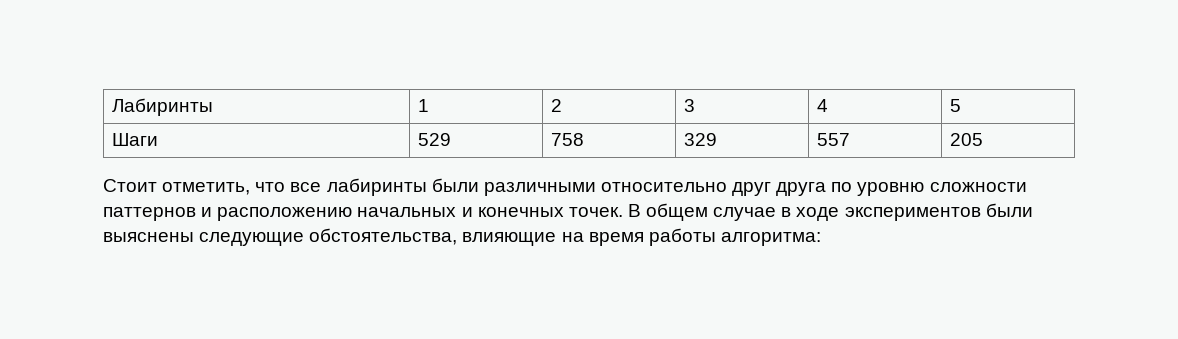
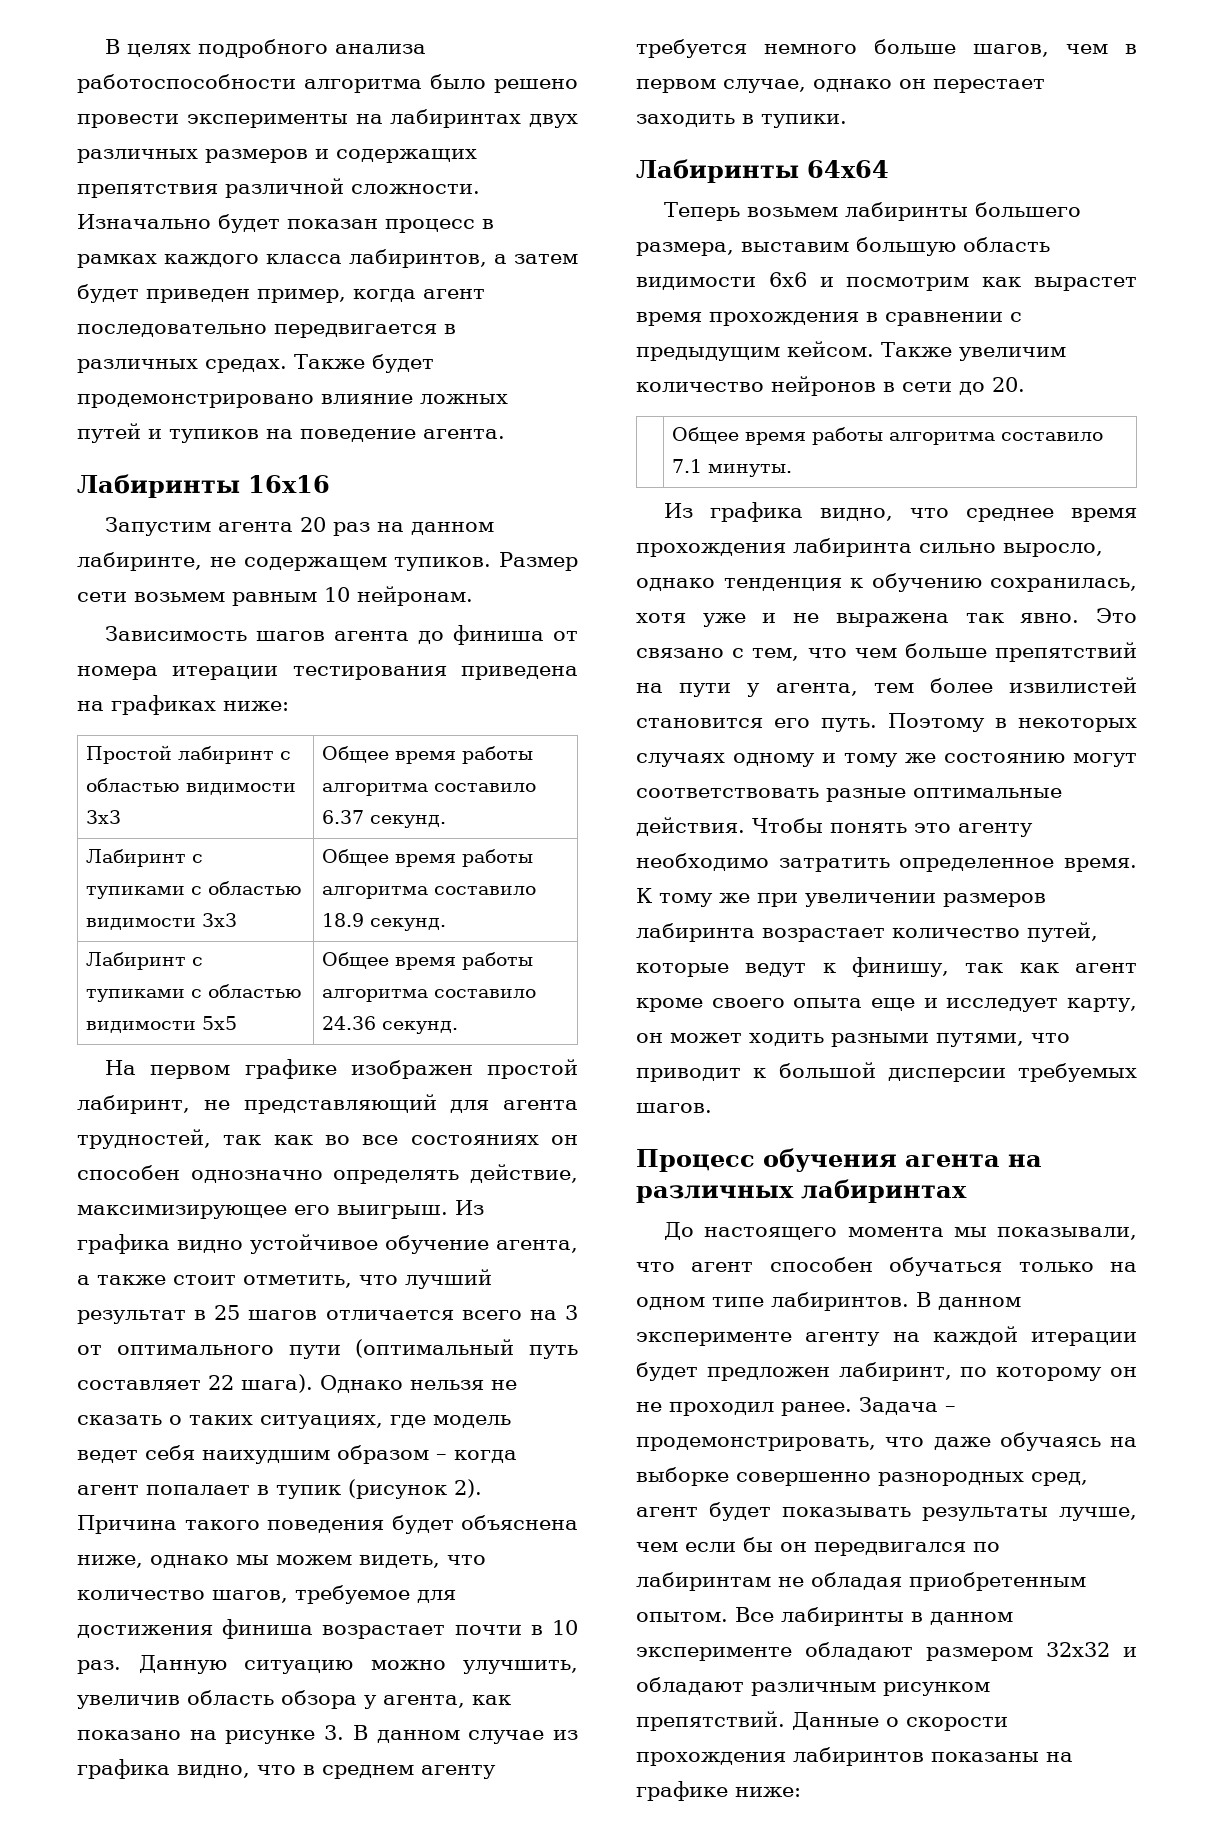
[112,98,214,116] [418,99,430,112] [551,99,563,112] [684,99,696,112] [817,99,829,112] [950,99,962,112] [112,133,159,146] [418,133,452,146] [551,133,585,146] [684,133,718,146] [817,133,851,146] [950,133,984,146] [103,178,1027,196] [103,203,1033,221] [103,228,821,246] Лабиринты | 1 | 2 | 3 | 4 | 5 // Шаги | 529 | 758 | 329 | 557 | 205 // Стоит отметить, что все лабиринты были различными относительно друг друга по уровню сложности паттернов и расположению начальных и конечных точек. В общем случае в ходе экспериментов были выяснены следующие обстоятельства, влияющие на время работы алгоритма: -> [105,39,427,58] [77,74,578,93] [77,109,578,128] [77,149,477,163] [77,178,480,198] [77,214,494,233] [77,249,578,268] [77,284,485,303] [77,324,456,338] [77,354,434,373] [77,394,508,408] [77,423,505,443] [77,474,330,498] [105,517,495,536] [77,552,578,571] [77,586,473,606] [105,625,578,645] [77,666,578,680] [77,695,289,715] [85,745,291,764] [85,778,296,795] [85,810,121,824] [321,746,533,764] [321,783,536,796] [321,810,446,828] [85,849,203,867] [85,881,302,899] [85,913,237,930] [321,849,533,867] [321,886,536,899] [321,913,446,931] [85,952,203,970] [85,984,302,1002] [85,1016,237,1033] [321,952,533,970] [321,989,536,1002] [321,1016,458,1034] [105,1059,578,1079] [77,1094,578,1114] [77,1129,578,1149] [77,1164,578,1184] [77,1200,484,1219] [77,1234,578,1254] [77,1269,492,1289] [77,1305,578,1324] [77,1339,578,1359] [77,1374,517,1393] [77,1415,511,1429] [77,1445,517,1464] [77,1479,482,1499] [77,1515,578,1534] [77,1555,486,1568] [77,1585,456,1604] [77,1619,578,1639] [77,1655,578,1674] [77,1690,511,1709] [77,1725,578,1744] [77,1759,496,1779] [636,39,1137,58] [636,79,1045,93] [636,114,847,128] [636,159,889,183] [664,202,1082,221] [636,237,1050,256] [636,272,1137,291] [636,312,1022,326] [636,341,1066,361] [636,376,1025,396] [671,427,1103,445] [671,459,792,477] [664,502,1137,522] [636,538,1103,557] [636,573,1137,592] [636,608,1137,627] [636,642,1137,662] [636,677,1137,697] [636,713,1137,732] [636,753,1137,767] [636,788,1062,802] [636,817,1033,837] [636,853,1137,872] [636,888,1046,907] [636,922,1098,942] [636,957,1137,977] [636,998,1137,1012] [636,1033,1070,1047] [636,1062,1137,1082] [636,1103,712,1113] [636,1148,1042,1172] [636,1179,967,1203] [664,1222,1137,1240] [636,1257,1137,1276] [636,1292,1021,1311] [636,1326,1137,1346] [636,1362,1137,1381] [636,1397,956,1416] [636,1432,1137,1451] [636,1467,1088,1486] [636,1502,1137,1521] [636,1537,1000,1556] [636,1572,1086,1591] [636,1607,1013,1626] [636,1642,1137,1661] [636,1677,990,1696] [636,1711,1008,1731] [636,1747,1073,1766] [636,1781,801,1801] В целях подробного анализа работоспособности алгоритма было решено провести эксперименты на лабиринтах двух различных размеров и содержащих препятствия различной сложности. Изначально будет показан процесс в рамках каждого класса лабиринтов, а затем будет приведен пример, когда агент последовательно передвигается в различных средах. Также будет продемонстрировано влияние ложных путей и тупиков на поведение агента. // Лабиринты 16x16 // Запустим агента 20 раз на данном лабиринте, не содержащем тупиков. Размер сети возьмем равным 10 нейронам. // Зависимость шагов агента до финиша от номера итерации тестирования приведена на графиках ниже: // Простой лабиринт с областью видимости 3x3 | Общее время работы алгоритма составило 6.37 секунд. // Лабиринт с тупиками c областью видимости 3x3 | Общее время работы алгоритма составило 18.9 секунд. // Лабиринт с тупиками c областью видимости 5x5 | Общее время работы алгоритма составило 24.36 секунд. // На первом графике изображен простой лабиринт, не представляющий для агента трудностей, так как во все состояниях он способен однозначно определять действие, максимизирующее его выигрыш. Из графика видно устойчивое обучение агента, а также стоит отметить, что лучший результат в 25 шагов отличается всего на 3 от оптимального пути (оптимальный путь составляет 22 шага). Однако нельзя не сказать о таких ситуациях, где модель ведет себя наихудшим образом – когда агент попалает в тупик (рисунок 2). Причина такого поведения будет объяснена ниже, однако мы можем видеть, что количество шагов, требуемое для достижения финиша возрастает почти в 10 раз. Данную ситуацию можно улучшить, увеличив область обзора у агента, как показано на рисунке 3. В данном случае из графика видно, что в среднем агенту требуется немного больше шагов, чем в первом случае, однако он перестает заходить в тупики. // Лабиринты 64x64 // Теперь возьмем лабиринты большего размера, выставим большую область видимости 6x6 и посмотрим как вырастет время прохождения в сравнении с предыдущим кейсом. Также увеличим количество нейронов в сети до 20. // | Общее время работы алгоритма составило 7.1 минуты. // Из графика видно, что среднее время прохождения лабиринта сильно выросло, однако тенденция к обучению сохранилась, хотя уже и не выражена так явно. Это связано с тем, что чем больше препятствий на пути у агента, тем более извилистей становится его путь. Поэтому в некоторых случаях одному и тому же состоянию могут соответствовать разные оптимальные действия. Чтобы понять это агенту необходимо затратить определенное время. К тому же при увеличении размеров лабиринта возрастает количество путей, которые ведут к финишу, так как агент кроме своего опыта еще и исследует карту, он может ходить разными путями, что приводит к большой дисперсии требуемых шагов. // Процесс обучения агента на различных лабиринтах // До настоящего момента мы показывали, что агент способен обучаться только на одном типе лабиринтов. В данном эксперименте агенту на каждой итерации будет предложен лабиринт, по которому он не проходил ранее. Задача – продемонстрировать, что даже обучаясь на выборке совершенно разнородных сред, агент будет показывать результаты лучше, чем если бы он передвигался по лабиринтам не обладая приобретенным опытом. Все лабиринты в данном эксперименте обладают размером 32x32 и обладают различным рисунком препятствий. Данные о скорости прохождения лабиринтов показаны на графике ниже:

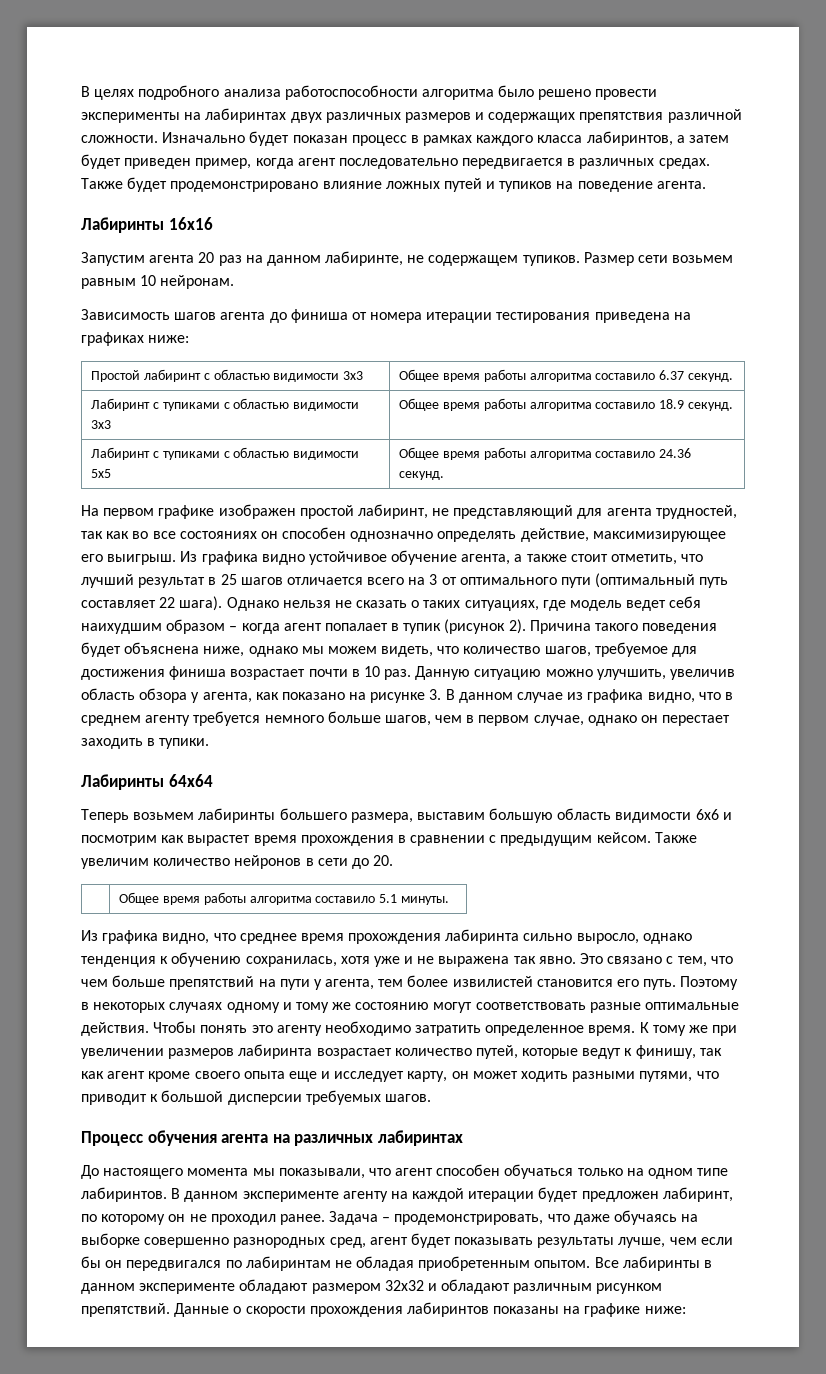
[671,459,702,473] 7.1 -> [379,894,398,903] 5.1

